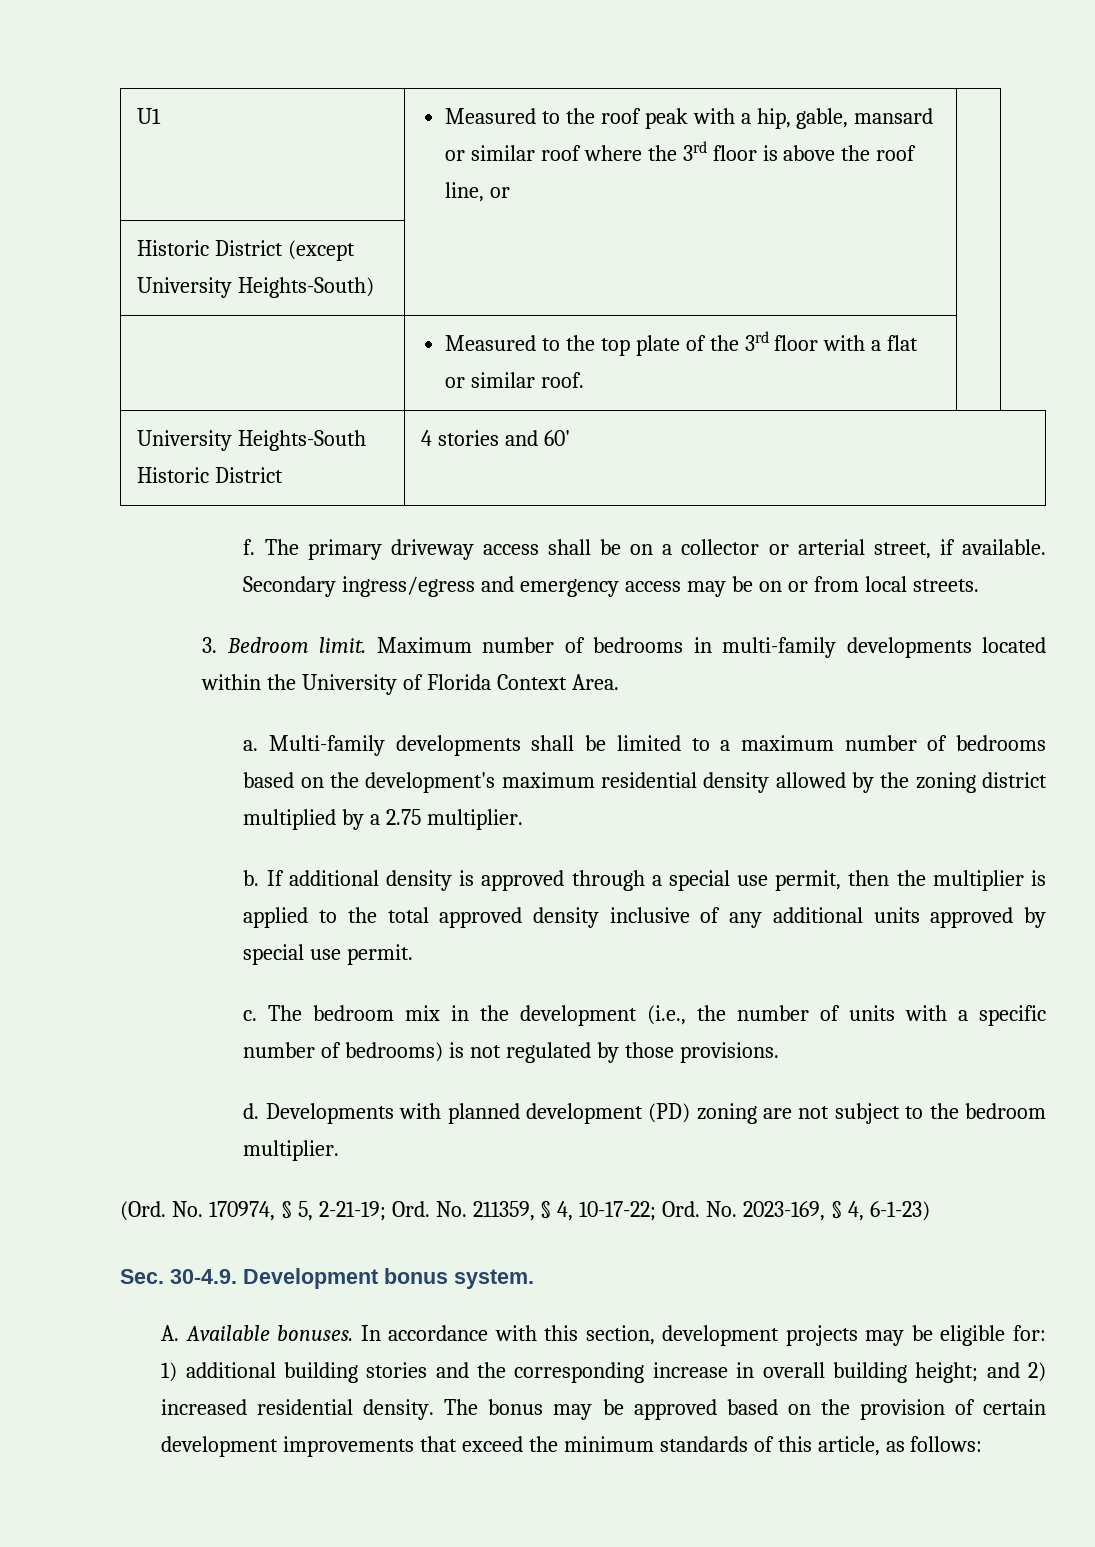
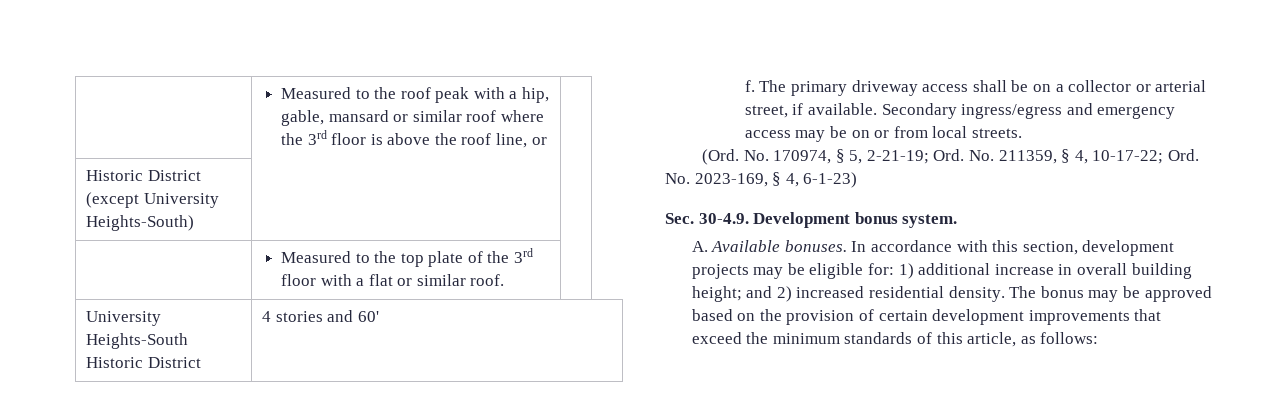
[136,108,161,124] U1 -> (280, 93) none
[202,637,1046,658] [201,674,619,695] [243,735,1046,756] [243,772,1047,793] [243,809,524,830] [243,870,1046,891] [243,907,1047,928] [243,944,414,965] [243,1005,1047,1026] [243,1042,779,1063] [243,1103,1046,1124] [243,1140,340,1161] // 3. Bedroom limit. Maximum number of bedrooms in multi-family developments located within the University of Florida Context Area. // a. Multi-family developments shall be limited to a maximum number of bedrooms based on the development's maximum residential density allowed by the zoning district multiplied by a 2.75 multiplier. // b. If additional density is approved through a special use permit, then the multiplier is applied to the total approved density inclusive of any additional units approved by special use permit. // c. The bedroom mix in the development (i.e., the number of units with a specific number of bedrooms) is not regulated by those provisions. // d. Developments with planned development (PD) zoning are not subject to the bedroom multiplier. -> (1022, 133) none
[283,1362,645,1383] building stories and the corresponding -> (991, 269) none

